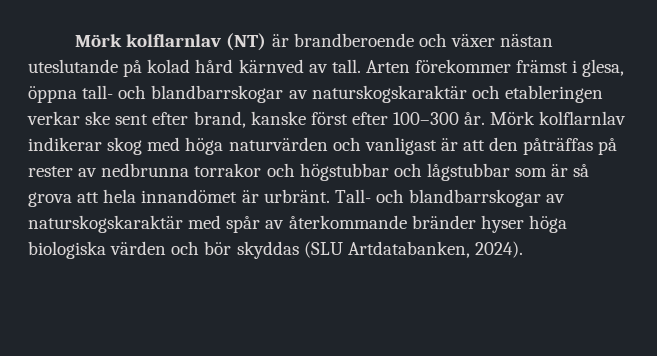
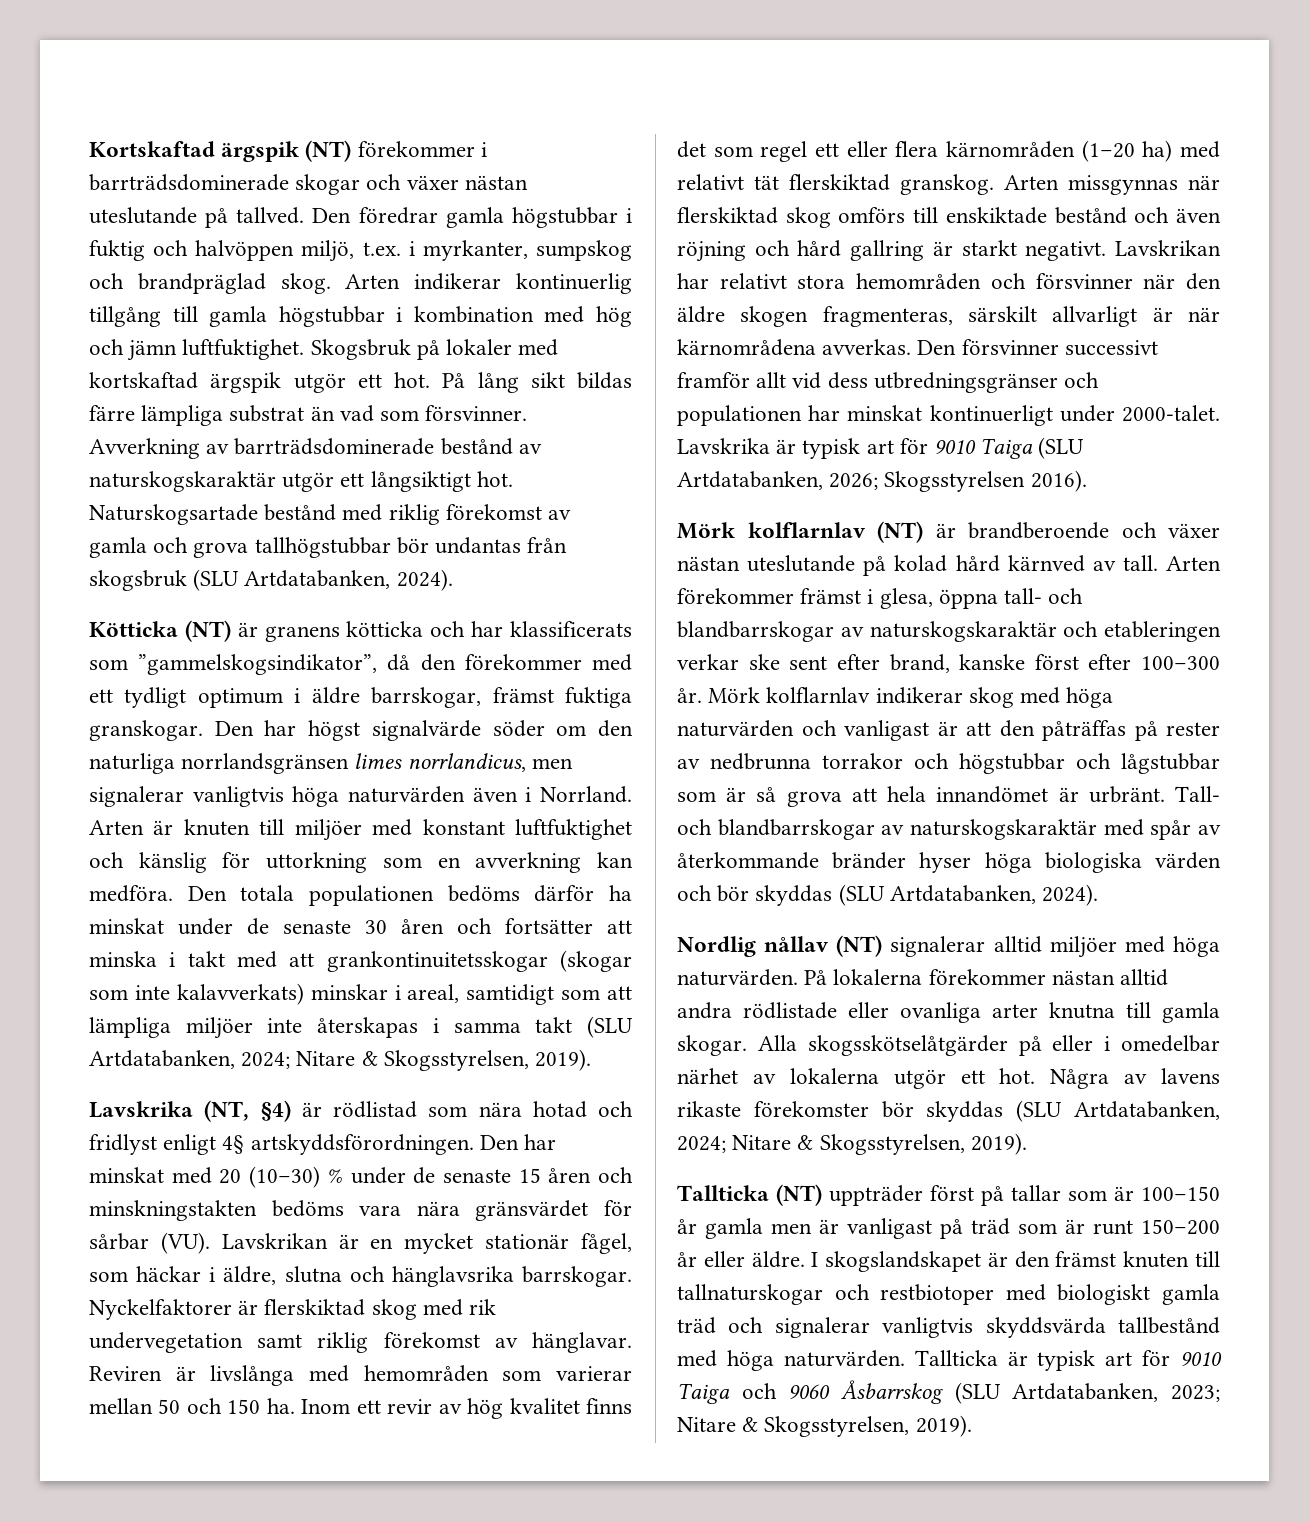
(75, 40) none -> [89,140,487,162] [89,174,528,195] [89,207,632,228] [89,240,633,262] [89,273,632,294] [89,306,632,327] [89,339,559,361] [89,372,632,393] [89,405,528,426] [89,438,542,459] [89,471,513,492] [89,504,572,525] [89,537,568,558] [89,569,453,591] [89,620,632,642] [89,654,632,675] [89,687,632,708] [89,720,633,741] [89,753,573,774] [89,786,632,807] [89,819,632,841] [89,852,633,873] [89,885,632,906] [89,918,632,935] [89,950,632,972] [89,983,632,1005] [89,1016,633,1039] [89,1049,592,1071] [89,1100,633,1122] [89,1134,557,1155] [89,1166,633,1188] [89,1200,632,1221] [89,1232,632,1254] [89,1266,632,1287] [89,1299,497,1320] [89,1332,632,1353] [89,1365,632,1386] [89,1398,632,1419] [677,140,1220,162] [677,174,1220,195] [677,207,1221,228] [677,240,1221,262] [677,273,1221,290] [677,306,1220,327] [677,339,1158,356] [677,372,1100,393] [677,405,1220,426] [677,437,1085,459] [677,470,1087,492] Kortskaftad ärgspik (NT) förekommer i barrträdsdominerade skogar och växer nästan uteslutande på tallved. Den föredrar gamla högstubbar i fuktig och halvöppen miljö, t.ex. i myrkanter, sumpskog och brandpräglad skog. Arten indikerar kontinuerlig tillgång till gamla högstubbar i kombination med hög och jämn luftfuktighet. Skogsbruk på lokaler med kortskaftad ärgspik utgör ett hot. På lång sikt bildas färre lämpliga substrat än vad som försvinner. Avverkning av barrträdsdominerade bestånd av naturskogskaraktär utgör ett långsiktigt hot. Naturskogsartade bestånd med riklig förekomst av gamla och grova tallhögstubbar bör undantas från skogsbruk (SLU Artdatabanken, 2024). // Kötticka (NT) är granens kötticka och har klassificerats som ”gammelskogsindikator”, då den förekommer med ett tydligt optimum i äldre barrskogar, främst fuktiga granskogar. Den har högst signalvärde söder om den naturliga norrlandsgränsen limes norrlandicus, men signalerar vanligtvis höga naturvärden även i Norrland. Arten är knuten till miljöer med konstant luftfuktighet och känslig för uttorkning som en avverkning kan medföra. Den totala populationen bedöms därför ha minskat under de senaste 30 åren och fortsätter att minska i takt med att grankontinuitetsskogar (skogar som inte kalavverkats) minskar i areal, samtidigt som att lämpliga miljöer inte återskapas i samma takt (SLU Artdatabanken, 2024; Nitare & Skogsstyrelsen, 2019). // Lavskrika (NT, §4) är rödlistad som nära hotad och fridlyst enligt 4§ artskyddsförordningen. Den har minskat med 20 (10–30) % under de senaste 15 åren och minskningstakten bedöms vara nära gränsvärdet för sårbar (VU). Lavskrikan är en mycket stationär fågel, som häckar i äldre, slutna och hänglavsrika barrskogar. Nyckelfaktorer är flerskiktad skog med rik undervegetation samt riklig förekomst av hänglavar. Reviren är livslånga med hemområden som varierar mellan 50 och 150 ha. Inom ett revir av hög kvalitet finns det som regel ett eller flera kärnområden (1–20 ha) med relativt tät flerskiktad granskog. Arten missgynnas när flerskiktad skog omförs till enskiktade bestånd och även röjning och hård gallring är starkt negativt. Lavskrikan har relativt stora hemområden och försvinner när den äldre skogen fragmenteras, särskilt allvarligt är när kärnområdena avverkas. Den försvinner successivt framför allt vid dess utbredningsgränser och populationen har minskat kontinuerligt under 2000-talet. Lavskrika är typisk art för 9010 Taiga (SLU Artdatabanken, 2026; Skogsstyrelsen 2016). //
(523, 249) none -> [677,935,1220,958] [677,969,1169,986] [677,1002,1220,1023] [677,1035,1220,1056] [677,1068,1220,1089] [677,1100,1220,1122] [677,1133,1027,1155] [677,1184,1220,1206] [677,1218,1220,1239] [677,1251,1220,1272] [677,1284,1220,1305] [677,1317,1220,1338] [677,1350,1222,1371] [677,1380,1220,1404] [677,1415,972,1437] // Nordlig nållav (NT) signalerar alltid miljöer med höga naturvärden. På lokalerna förekommer nästan alltid andra rödlistade eller ovanliga arter knutna till gamla skogar. Alla skogsskötselåtgärder på eller i omedelbar närhet av lokalerna utgör ett hot. Några av lavens rikaste förekomster bör skyddas (SLU Artdatabanken, 2024; Nitare & Skogsstyrelsen, 2019). // Tallticka (NT) uppträder först på tallar som är 100–150 år gamla men är vanligast på träd som är runt 150–200 år eller äldre. I skogslandskapet är den främst knuten till tallnaturskogar och restbiotoper med biologiskt gamla träd och signalerar vanligtvis skyddsvärda tallbestånd med höga naturvärden. Tallticka är typisk art för 9010 Taiga och 9060 Åsbarrskog (SLU Artdatabanken, 2023; Nitare & Skogsstyrelsen, 2019).

